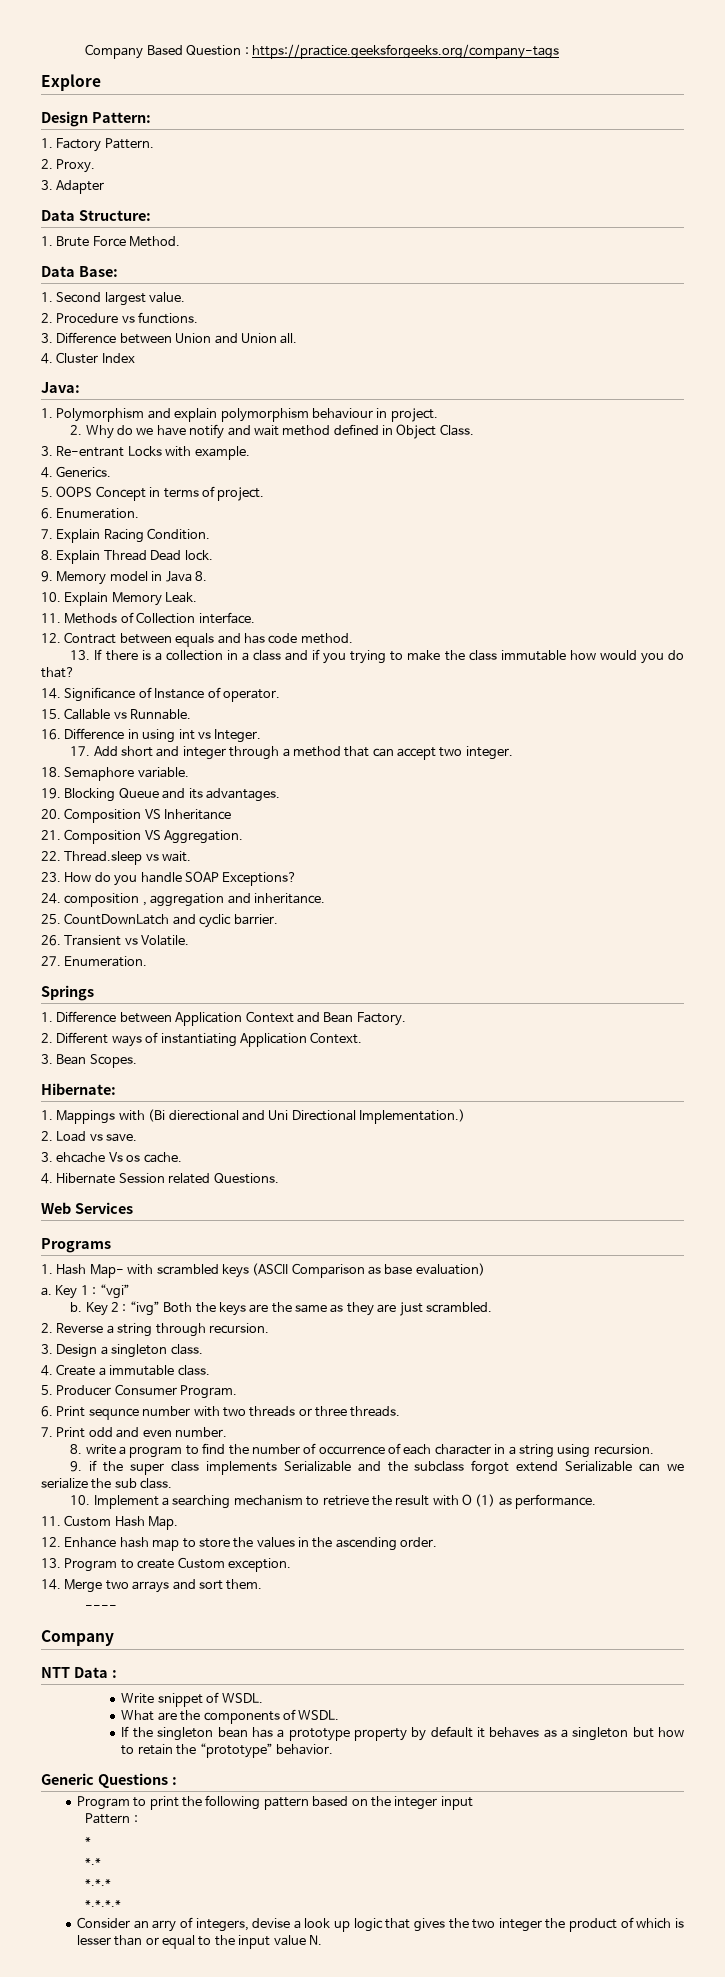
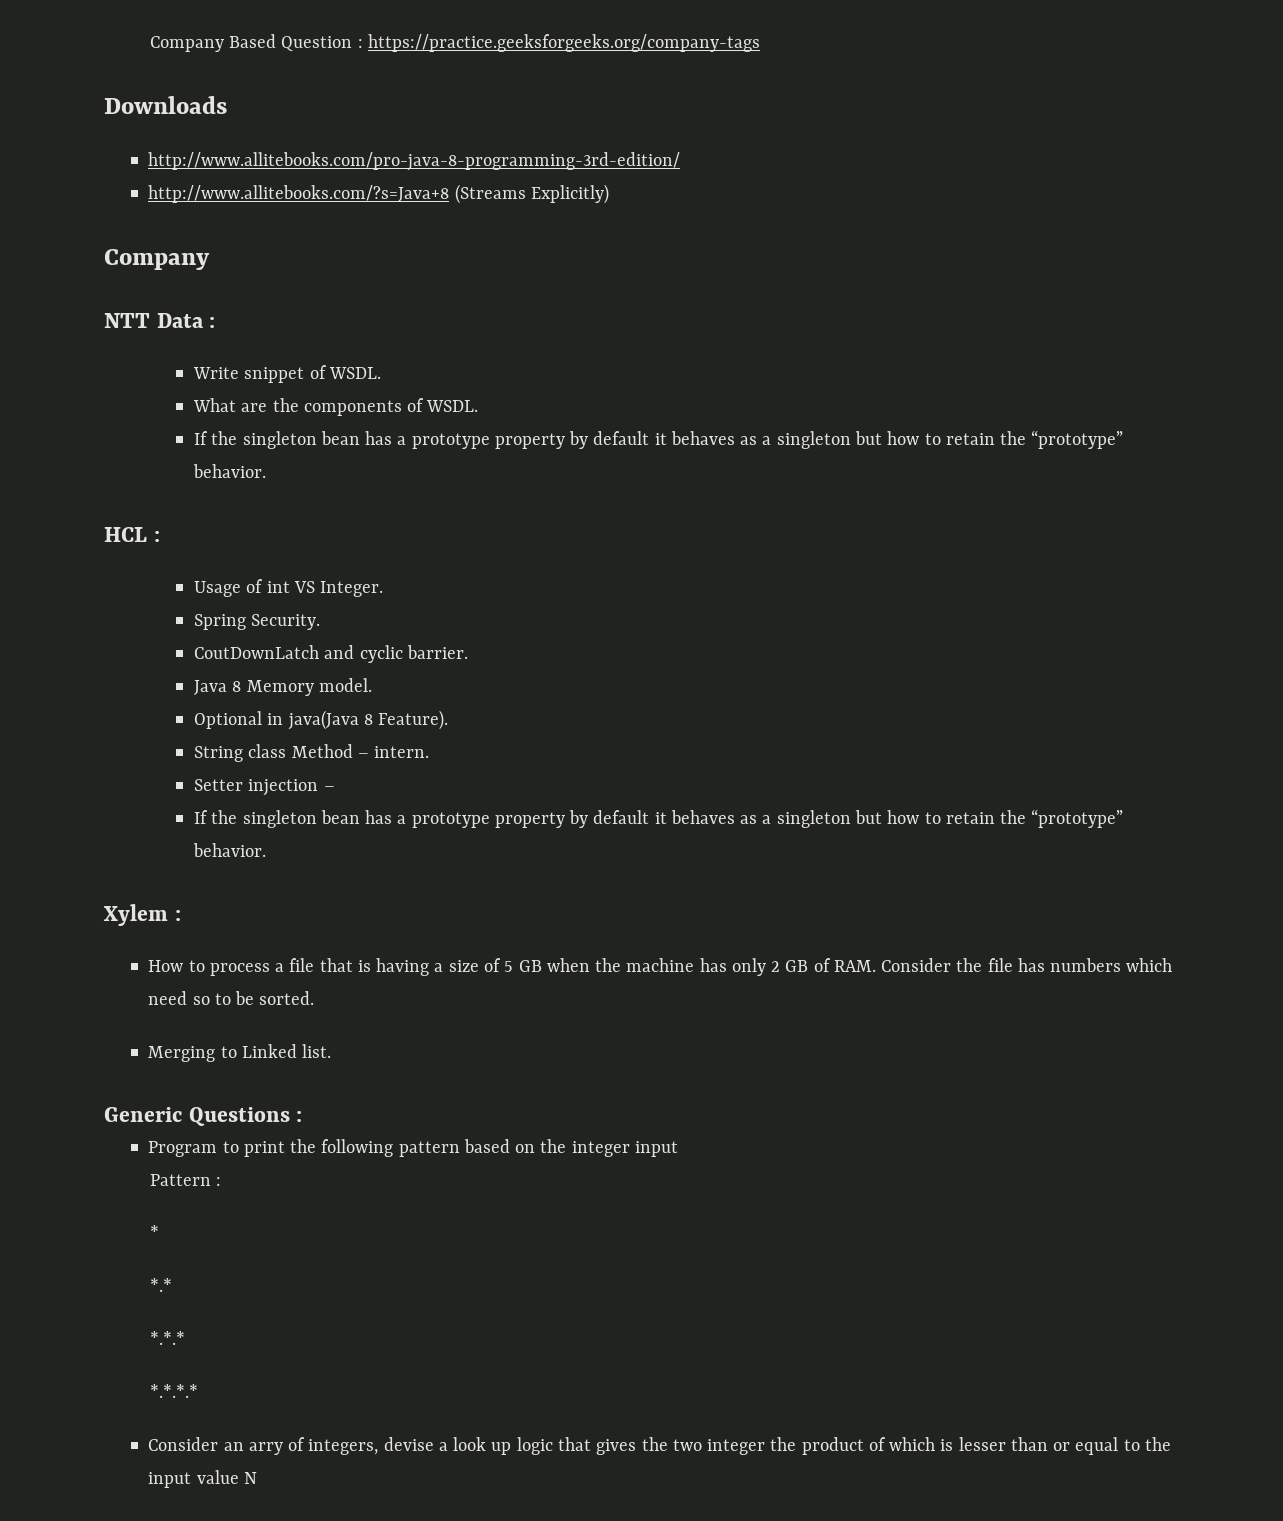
[41,74,101,91] [41,111,151,127] [41,138,154,152] [41,159,96,173] [41,180,105,194] [41,210,151,221] [41,236,181,247] [41,266,118,277] [41,292,186,306] [41,312,199,324] [41,332,298,344] [41,352,135,364] [41,382,80,393] [41,408,438,422] [70,424,474,439] [41,446,250,460] [41,466,112,478] [41,486,265,501] [41,508,140,519] [41,528,211,543] [41,550,213,564] [41,571,207,585] [41,592,198,606] [41,612,255,624] [41,632,353,647] [70,649,684,664] [41,667,75,678] [41,687,280,702] [41,708,192,720] [41,728,262,743] [70,746,513,760] [41,767,189,781] [41,788,280,802] [41,808,232,823] [41,829,244,844] [41,851,192,865] [41,871,298,886] [41,893,325,907] [41,913,278,928] [41,935,190,946] [41,956,148,967] [41,985,94,1001] [41,1011,406,1026] [41,1032,363,1047] [41,1054,137,1068] [41,1083,116,1095] [41,1109,465,1124] [41,1131,138,1142] [41,1152,182,1163] [41,1173,279,1184] [41,1202,133,1214] [41,1238,111,1253] [41,1263,485,1278] [41,1284,130,1299] [70,1301,492,1316] [41,1323,269,1337] [41,1344,203,1358] [41,1364,210,1376] [41,1384,238,1399] [41,1406,401,1420] [41,1427,227,1438] [70,1443,654,1458] [70,1460,684,1475] [41,1478,173,1489] [70,1494,597,1509] [41,1515,179,1530] [41,1537,438,1551] [41,1557,291,1572] [41,1579,263,1593] [85,1605,118,1610] Explore // Design Pattern: // 1. Factory Pattern. // 2. Proxy. // 3. Adapter // Data Structure: // 1. Brute Force Method. // Data Base: // 1. Second largest value. // 2. Procedure vs functions. // 3. Difference between Union and Union all. // 4. Cluster Index // Java: // 1. Polymorphism and explain polymorphism behaviour in project. // 2. Why do we have notify and wait method defined in Object Class. // 3. Re-entrant Locks with example. // 4. Generics. // 5. OOPS Concept in terms of project. // 6. Enumeration. // 7. Explain Racing Condition. // 8. Explain Thread Dead lock. // 9. Memory model in Java 8. // 10. Explain Memory Leak. // 11. Methods of Collection interface. // 12. Contract between equals and has code method. // 13. If there is a collection in a class and if you trying to make the class immutable how would you do that? // 14. Significance of Instance of operator. // 15. Callable vs Runnable. // 16. Difference in using int vs Integer. // 17. Add short and integer through a method that can accept two integer. // 18. Semaphore variable. // 19. Blocking Queue and its advantages. // 20. Composition VS Inheritance // 21. Composition VS Aggregation. // 22. Thread.sleep vs wait. // 23. How do you handle SOAP Exceptions? // 24. composition , aggregation and inheritance. // 25. CountDownLatch and cyclic barrier. // 26. Transient vs Volatile. // 27. Enumeration. // Springs // 1. Difference between Application Context and Bean Factory. // 2. Different ways of instantiating Application Context. // 3. Bean Scopes. // Hibernate: // 1. Mappings with (Bi dierectional and Uni Directional Implementation.) // 2. Load vs save. // 3. ehcache Vs os cache. // 4. Hibernate Session related Questions. // Web Services // Programs // 1. Hash Map- with scrambled keys (ASCII Comparison as base evaluation) // a. Key 1 : “vgi” // b. Key 2 : “ivg” Both the keys are the same as they are just scrambled. // 2. Reverse a string through recursion. // 3. Design a singleton class. // 4. Create a immutable class. // 5. Producer Consumer Program. // 6. Print sequnce number with two threads or three threads. // 7. Print odd and even number. // 8. write a program to find the number of occurrence of each character in a string using recursion. // 9. if the super class implements Serializable and the subclass forgot extend Serializable can we serialize the sub class. // 10. Implement a searching mechanism to retrieve the result with O (1) as performance. // 11. Custom Hash Map. // 12. Enhance hash map to store the values in the ascending order. // 13. Program to create Custom exception. // 14. Merge two arrays and sort them. // ---- -> [104,96,227,114] [148,152,681,171] [148,184,609,204] Downloads // http://www.allitebooks.com/pro-java-8-programming-3rd-edition/ // http://www.allitebooks.com/?s=Java+8 (Streams Explicitly)
(333, 1749) none -> [104,527,160,542] [194,579,384,597] [194,614,321,630] [194,645,468,663] [194,678,372,696] [194,710,449,730] [194,744,430,762] [194,779,335,796] [194,809,1124,828] [193,843,267,857] [103,904,181,926] [148,958,1173,976] [148,991,315,1005] [148,1044,332,1062] // HCL : // Usage of int VS Integer. // Spring Security. // CoutDownLatch and cyclic barrier. // Java 8 Memory model. // Optional in java(Java 8 Feature). // String class Method – intern. // Setter injection – // If the singleton bean has a prototype property by default it behaves as a singleton but how to retain the “prototype” behavior. // Xylem : // How to process a file that is having a size of 5 GB when the machine has only 2 GB of RAM. Consider the file has numbers which need so to be sorted. // Merging to Linked list.
[308,1935,322,1945] N. -> [243,1472,257,1484] N

